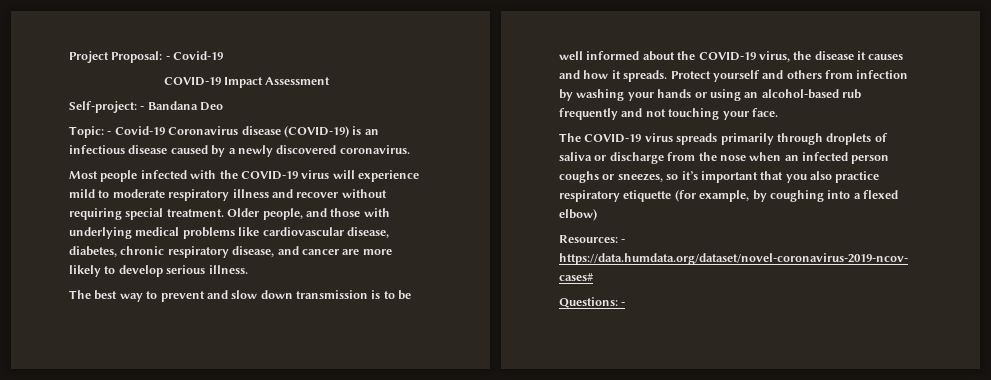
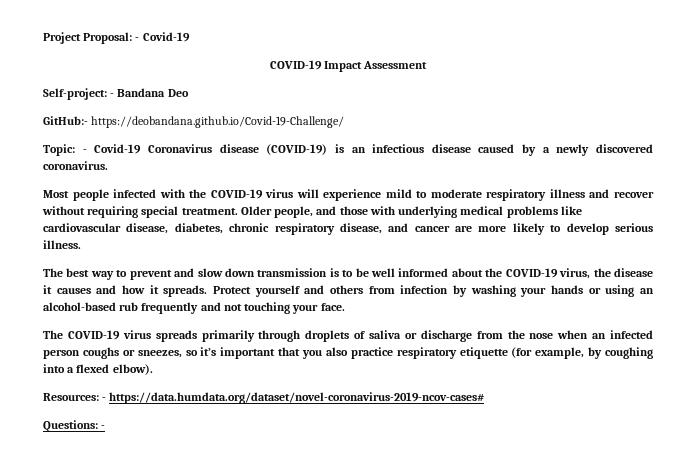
(224, 106) none -> [43,116,345,128] // GitHub:- https://deobandana.github.io/Covid-19-Challenge/
[559,209,597,221] elbow) -> [112,364,153,375] elbow).

